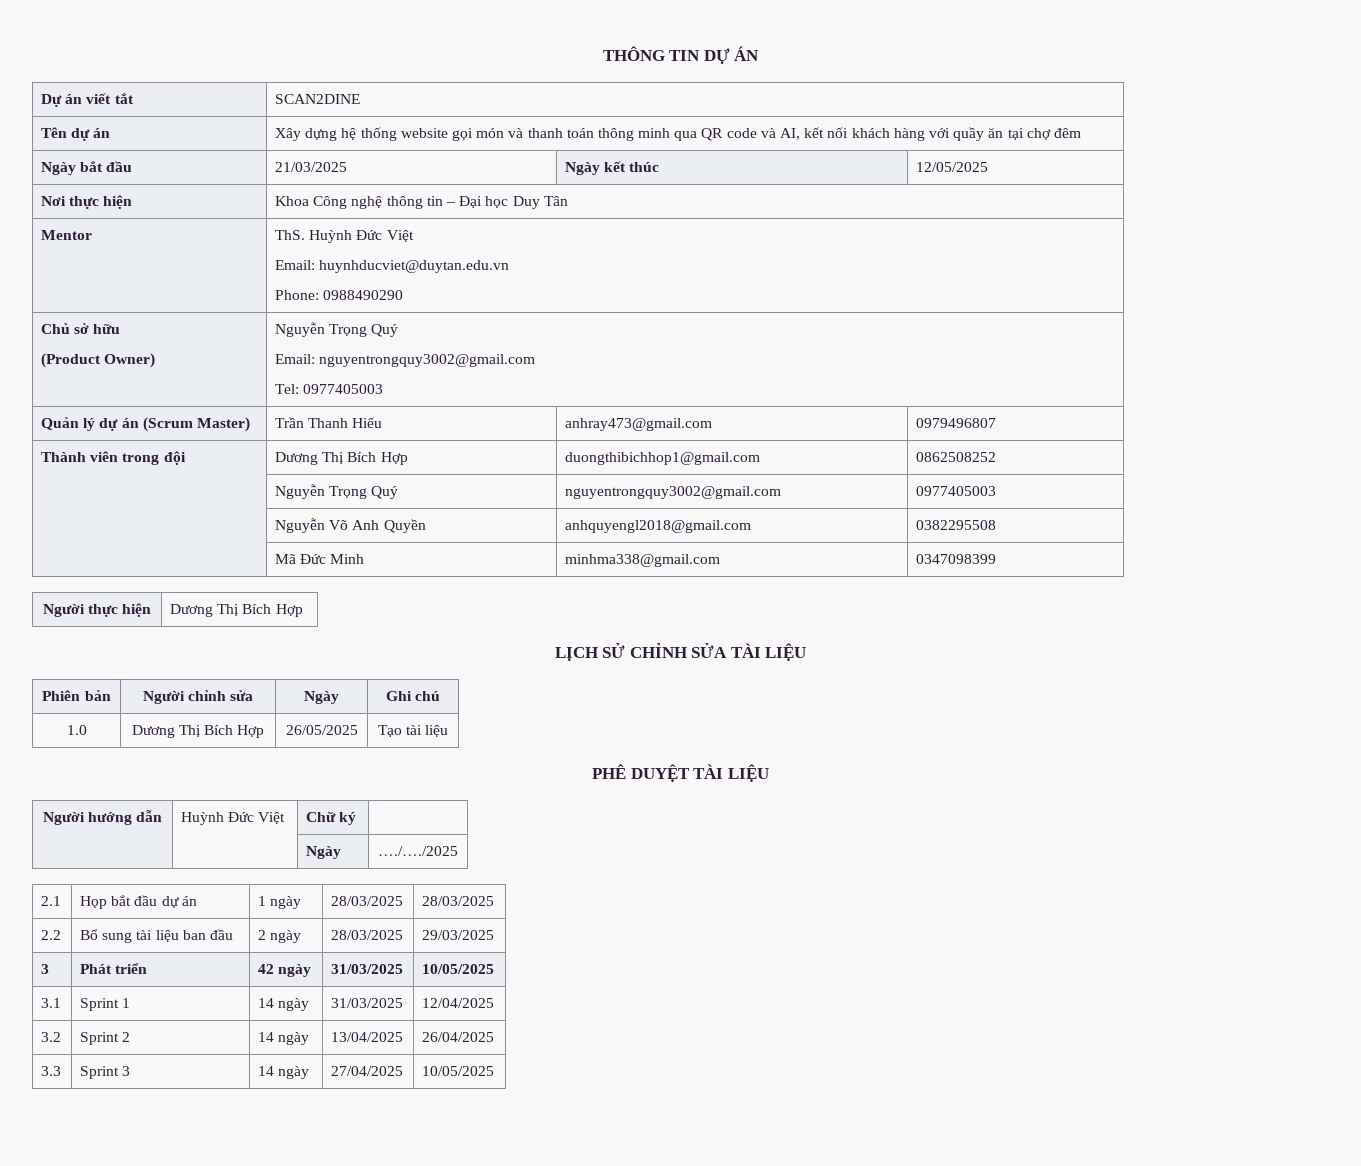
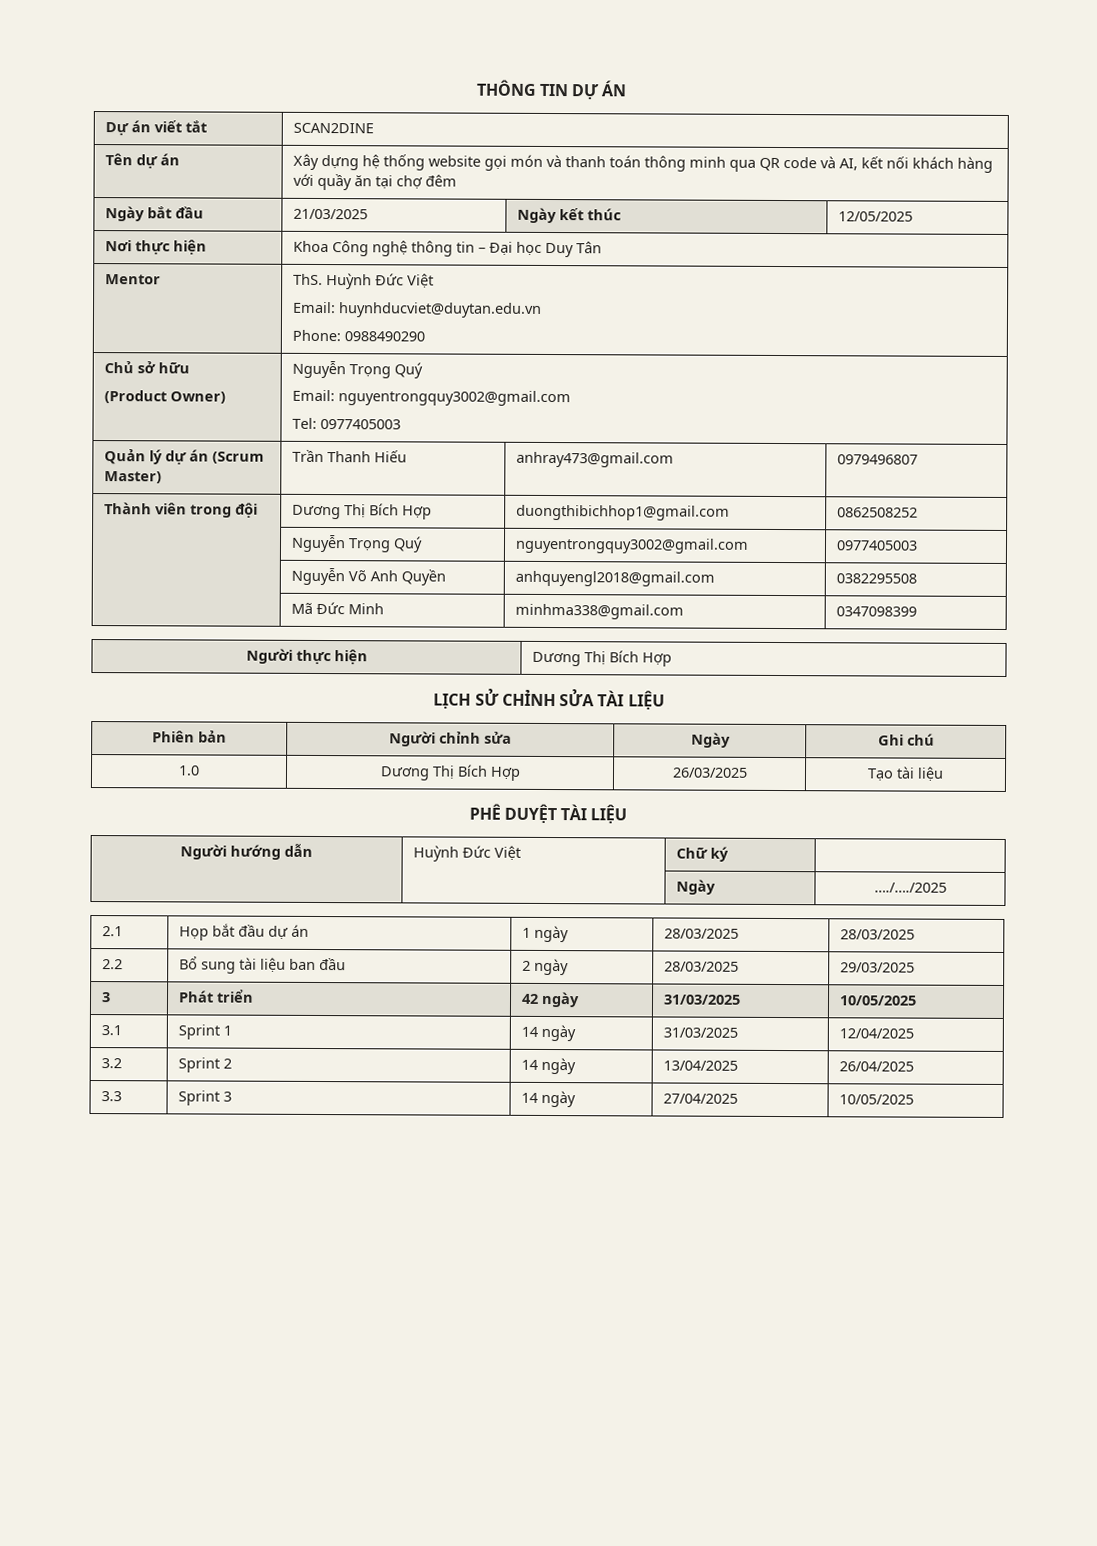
[285,725,358,735] 26/05/2025 -> [671,767,748,778] 26/03/2025

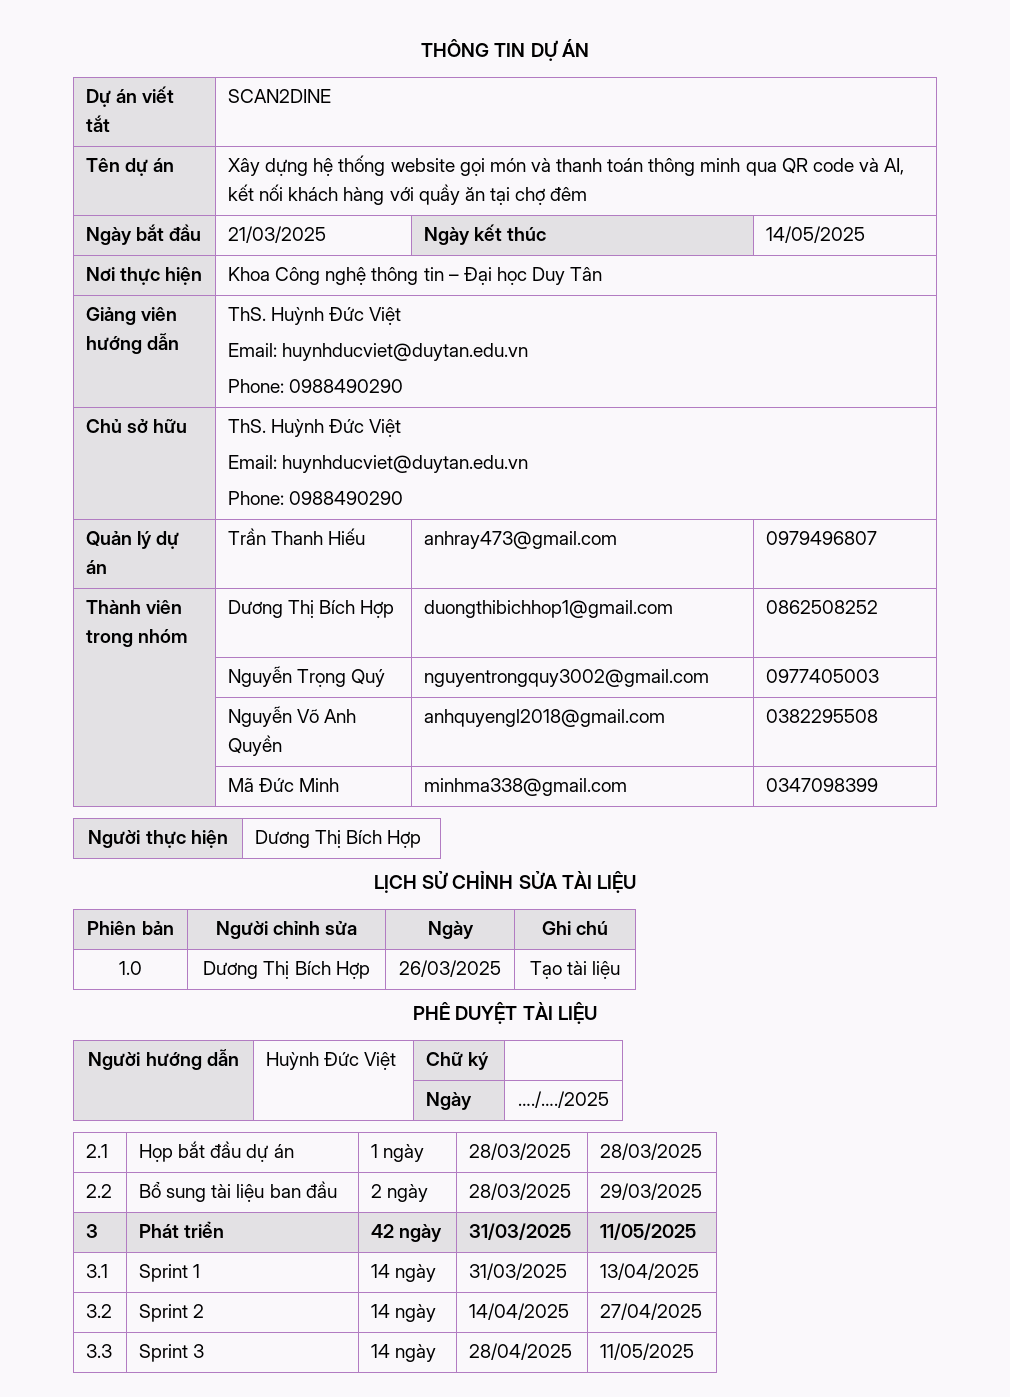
[837,211,913,222] 12/05/2025 -> [766,226,866,243] 14/05/2025
[104,274,161,285] Mentor -> [86,307,178,325] [86,333,180,354] Giảng viên hướng dẫn
[103,390,226,404] [291,360,423,379] [291,389,571,407] [291,417,401,430] // (Product Owner) | Nguyễn Trọng Quý // Email: nguyentrongquy3002@gmail.com // Tel: 0977405003 -> [228,419,402,437] [228,455,529,473] [228,491,404,505] | ThS. Huỳnh Đức Việt // Email: huynhducviet@duytan.edu.vn // Phone: 0988490290
[211,451,264,464] [103,471,162,484] (Scrum Master) -> (108, 567) none
[234,502,258,518] đội -> [138,629,189,643] nhóm
[838,995,917,1006] 10/05/2025 -> [600,1223,697,1240] 11/05/2025
[838,1028,914,1039] 12/04/2025 -> [600,1263,700,1280] 13/04/2025
[662,1060,738,1071] [838,1061,914,1072] 13/04/2025 | 26/04/2025 -> [469,1303,570,1320] [600,1303,703,1320] 14/04/2025 | 27/04/2025
[662,1093,738,1104] [838,1094,914,1105] 27/04/2025 | 10/05/2025 -> [469,1343,573,1360] [600,1343,695,1360] 28/04/2025 | 11/05/2025

